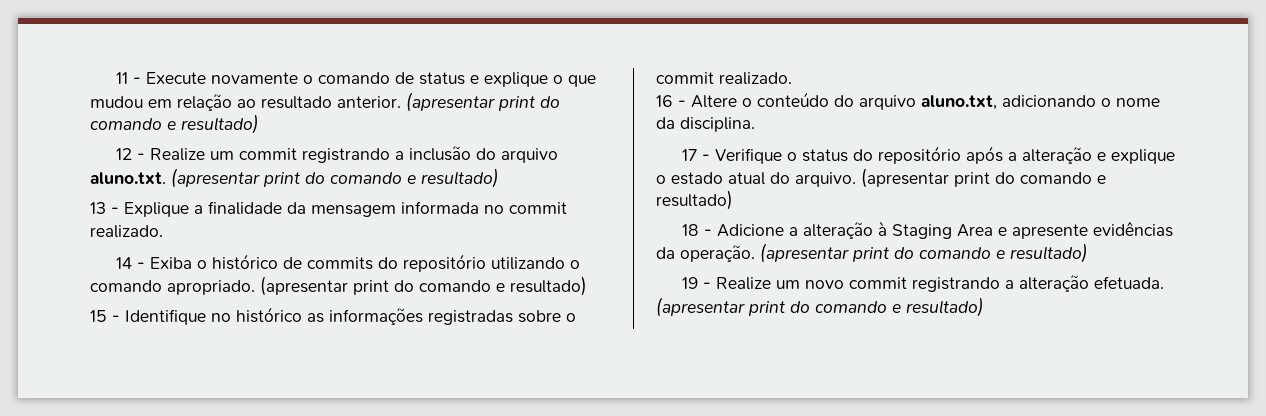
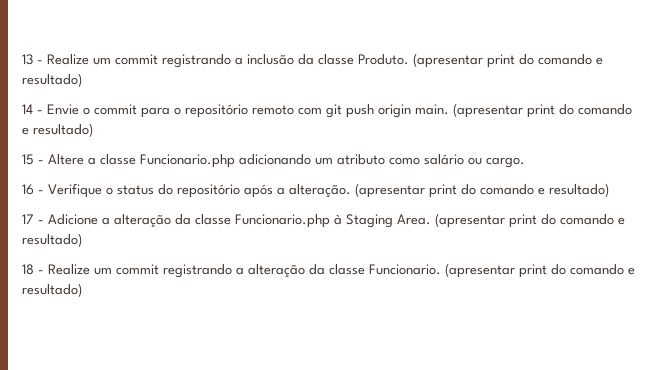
[115,72,596,87] [90,92,560,112] [90,114,259,134] [115,146,558,163] [90,168,499,188] [90,201,567,217] [90,225,163,238] [115,254,580,272] [90,280,255,295] 11 - Execute novamente o comando de status e explique o que mudou em relação ao resultado anterior. (apresentar print do comando e resultado) // 12 - Realize um commit registrando a inclusão do arquivo aluno.txt. (apresentar print do comando e resultado) // 13 - Explique a finalidade da mensagem informada no commit realizado. // 14 - Exiba o histórico de commits do repositório utilizando o comando apropriado. -> [22,53,603,68] [22,73,82,87] [22,104,449,118] 13 - Realize um commit registrando a inclusão da classe Produto. (apresentar print do comando e resultado) // 14 - Envie o commit para o repositório remoto com git push origin main.
[125,307,576,325] [656,72,792,85] [656,92,1160,110] [656,117,755,132] [681,149,697,161] Identifique no histórico as informações registradas sobre o commit realizado. // 16 - Altere o conteúdo do arquivo aluno.txt, adicionando o nome da disciplina. // 17 -> [48,154,525,168] [22,184,34,195] Altere a classe Funcionario.php adicionando um atributo como salário ou cargo. // 16
[1021,147,1175,164] [656,172,856,187] alteração e explique o estado atual do arquivo. -> [289,183,609,198] [22,214,431,228] alteração. (apresentar print do comando e resultado) // 17 - Adicione a alteração da classe Funcionario.php à Staging Area.
[716,221,1173,239] [656,243,1088,263] [681,275,1164,292] [656,297,984,317] Adicione a alteração à Staging Area e apresente evidências da operação. (apresentar print do comando e resultado) // 19 - Realize um novo commit registrando a alteração efetuada. (apresentar print do comando e resultado) -> [48,263,635,278] [22,283,82,297] Realize um commit registrando a alteração da classe Funcionario. (apresentar print do comando e resultado)

